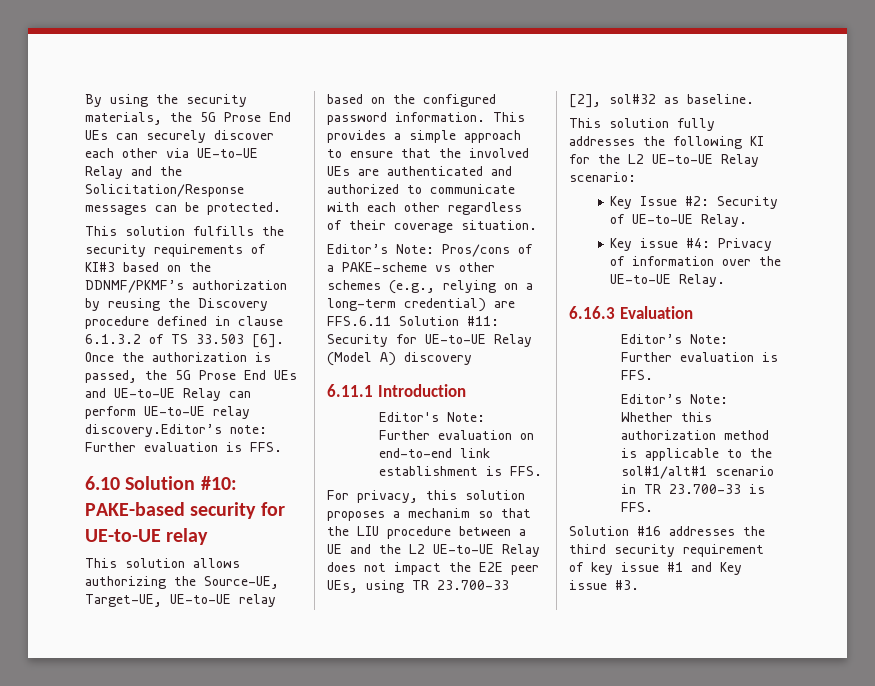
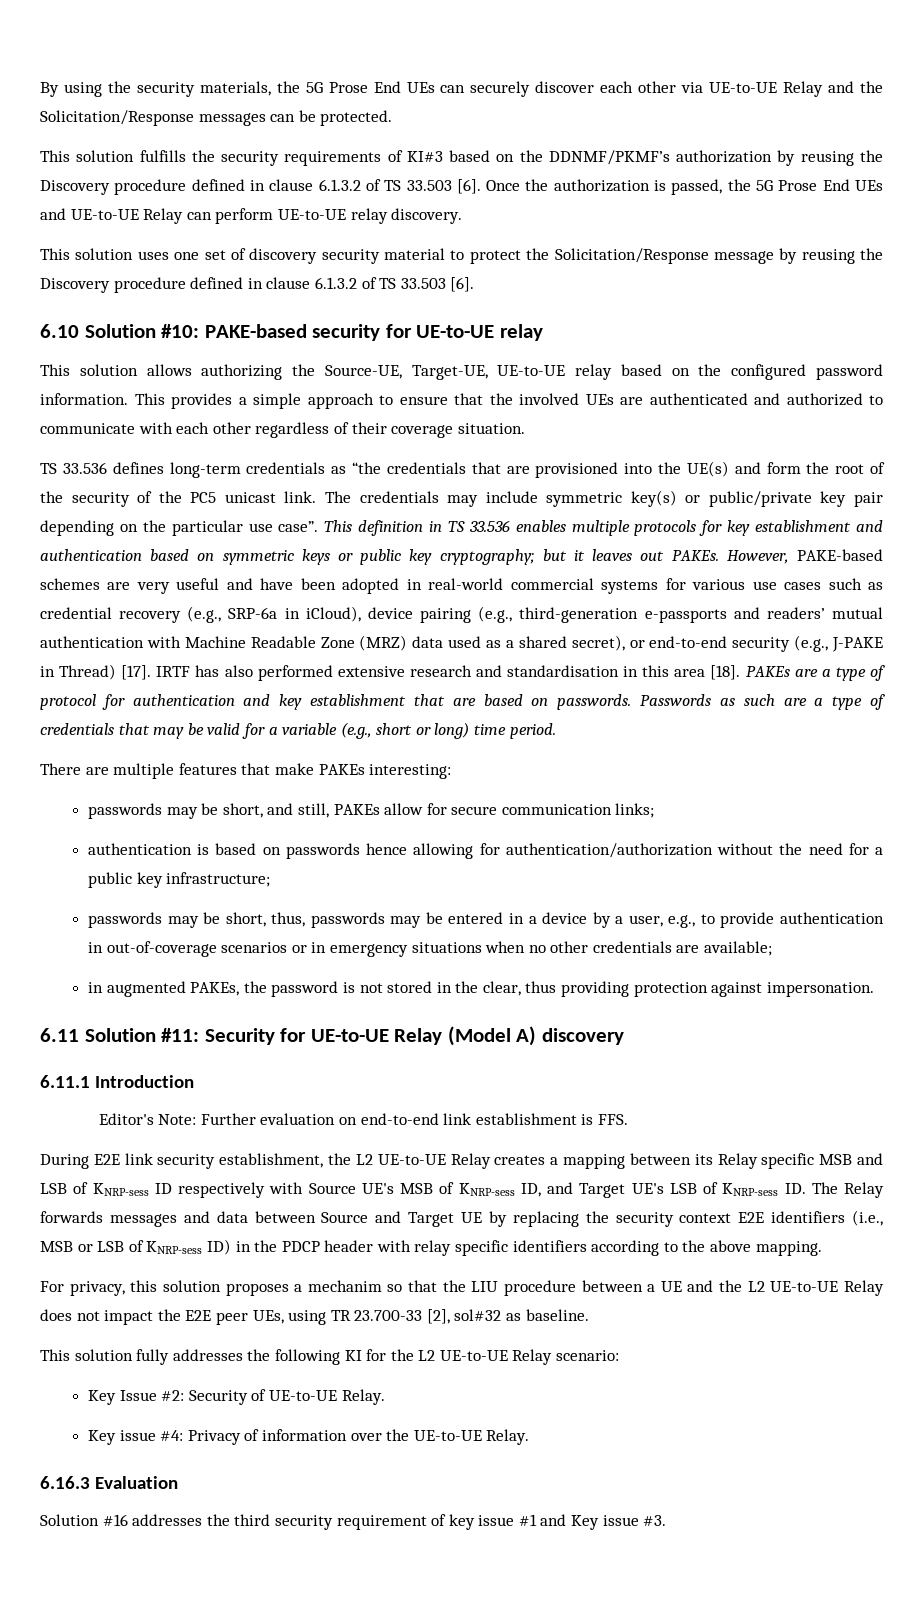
[85,424,267,437] [85,442,282,452] discovery.Editor’s note: Further evaluation is FFS. -> [391,208,463,224] [40,248,883,264] [40,277,475,293] discovery. // This solution uses one set of discovery security material to protect the Solicitation/Response message by reusing the Discovery procedure defined in clause 6.1.3.2 of TS 33.503 [6].
[327,244,533,257] [327,262,495,272] [327,280,533,294] [327,298,515,312] [327,316,391,326] Editor’s Note: Pros/cons of a PAKE-scheme vs other schemes (e.g., relying on a long-term credential) are FFS.6.11 -> [40,461,886,478] [40,490,883,507] [40,520,883,536] [40,549,884,565] [40,578,883,594] [40,606,883,623] [40,635,883,652] [40,664,885,681] [40,694,886,710] [40,722,556,739] [40,763,452,779] [87,803,655,819] [87,843,884,859] [87,872,271,888] [87,912,885,928] [87,941,773,957] [87,981,874,997] [40,1028,79,1042] TS 33.536 defines long-term credentials as “the credentials that are provisioned into the UE(s) and form the root of the security of the PC5 unicast link. The credentials may include symmetric key(s) or public/private key pair depending on the particular use case”. This definition in TS 33.536 enables multiple protocols for key establishment and authentication based on symmetric keys or public key cryptography; but it leaves out PAKEs. However, PAKE-based schemes are very useful and have been adopted in real-world commercial systems for various use cases such as credential recovery (e.g., SRP-6a in iCloud), device pairing (e.g., third-generation e-passports and readers’ mutual authentication with Machine Readable Zone (MRZ) data used as a shared secret), or end-to-end security (e.g., J-PAKE in Thread) [17]. IRTF has also performed extensive research and standardisation in this area [18]. PAKEs are a type of protocol for authentication and key establishment that are based on passwords. Passwords as such are a type of credentials that may be valid for a variable (e.g., short or long) time period. // There are multiple features that make PAKEs interesting: // passwords may be short, and still, PAKEs allow for secure communication links; // authentication is based on passwords hence allowing for authentication/authorization without the need for a public key infrastructure; // passwords may be short, thus, passwords may be entered in a device by a user, e.g., to provide authentication in out-of-coverage scenarios or in emergency situations when no other credentials are available; // in augmented PAKEs, the password is not stored in the clear, thus providing protection against impersonation. // 6.11
(542, 471) none -> [40,1153,884,1169] [40,1182,884,1198] [40,1210,883,1227] [40,1239,822,1256] // During E2E link security establishment, the L2 UE-to-UE Relay creates a mapping between its Relay specific MSB and LSB of KNRP-sess ID respectively with Source UE's MSB of KNRP-sess ID, and Target UE's LSB of KNRP-sess ID. The Relay forwards messages and data between Source and Target UE by replacing the security context E2E identifiers (i.e., MSB or LSB of KNRP-sess ID) in the PDCP header with relay specific identifiers according to the above mapping.
[620,334,728,344] [620,352,778,362] [620,370,653,380] [620,394,728,404] [620,412,712,422] [620,430,769,440] [620,448,772,461] [620,466,774,479] [620,484,765,494] [620,502,653,512] // Editor’s Note: Further evaluation is FFS. // Editor’s Note: Whether this authorization method is applicable to the sol#1/alt#1 scenario in TR 23.700-33 is FFS. -> (179, 1482) none

